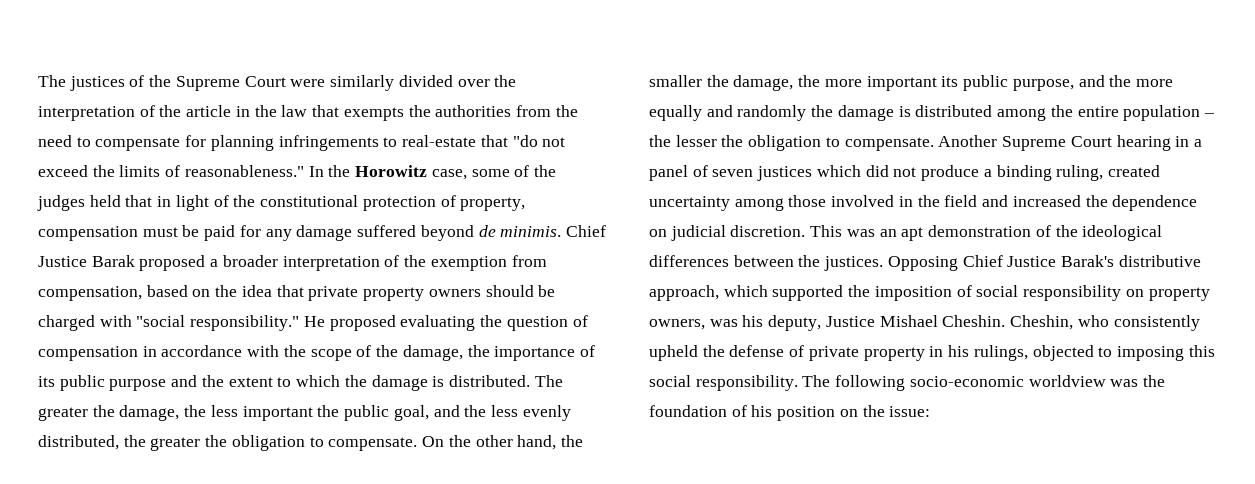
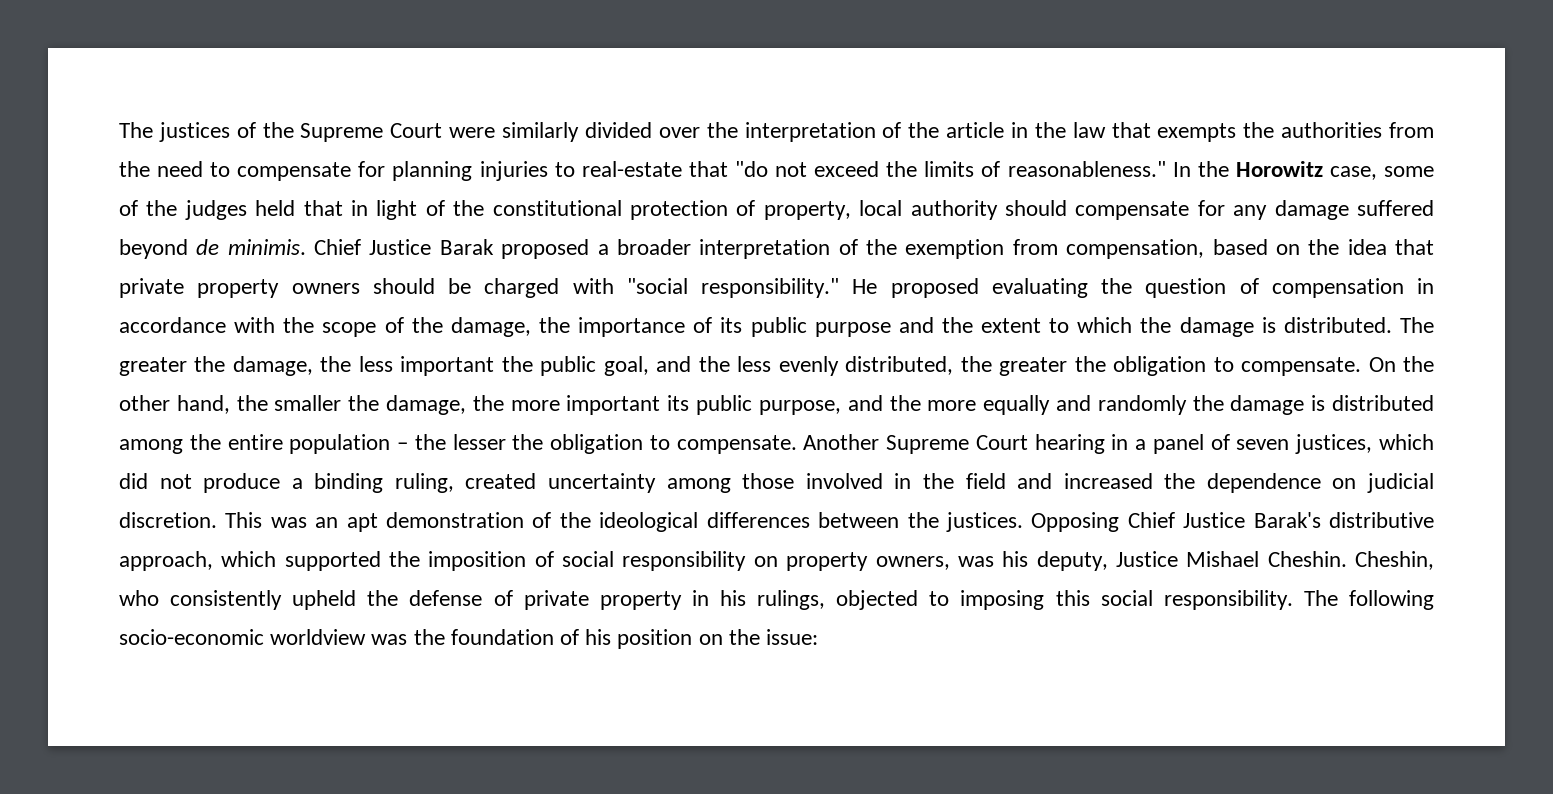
[278,135,379,151] infringements -> [479,161,548,181] injuries
[38,225,236,241] compensation must be paid -> [859,200,1190,220] local authority should compensate
[757,166,813,181] justices -> [1295,434,1373,454] justices,

